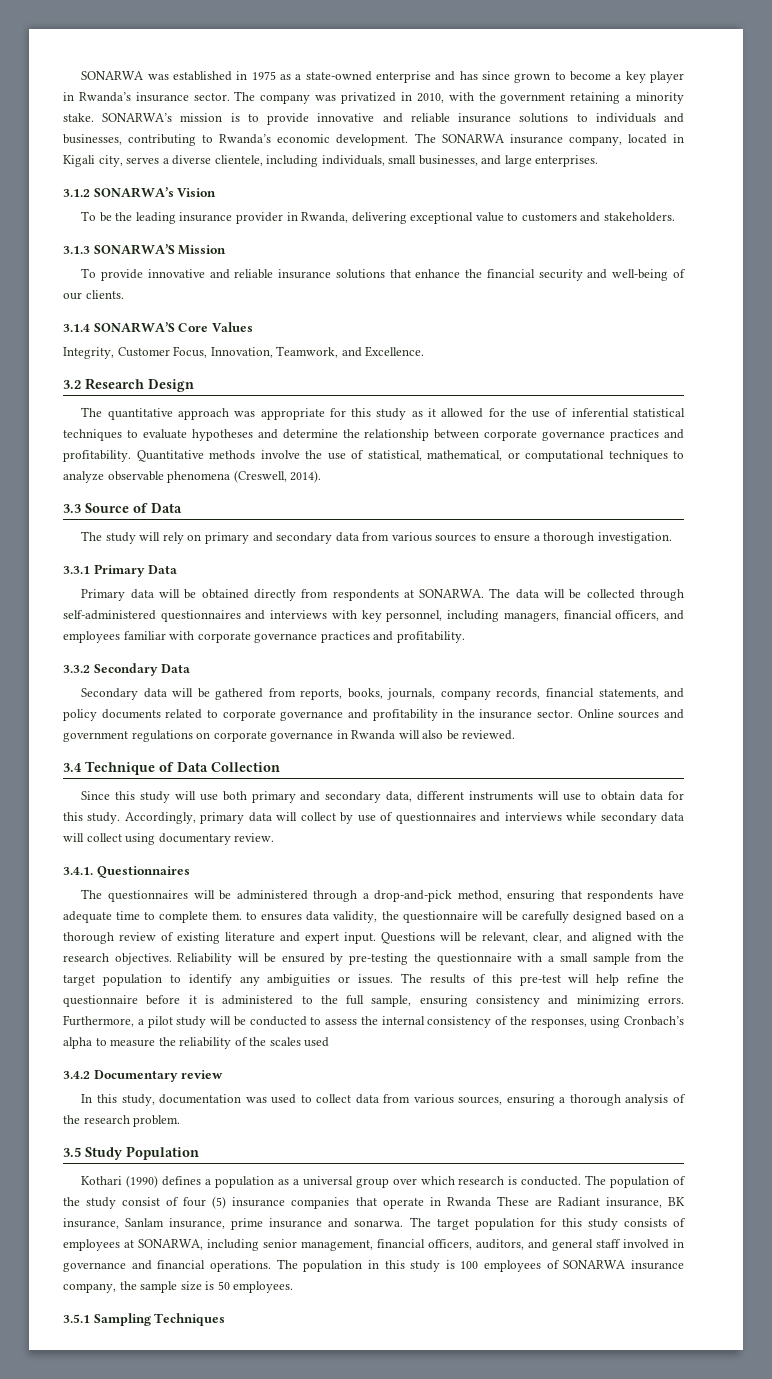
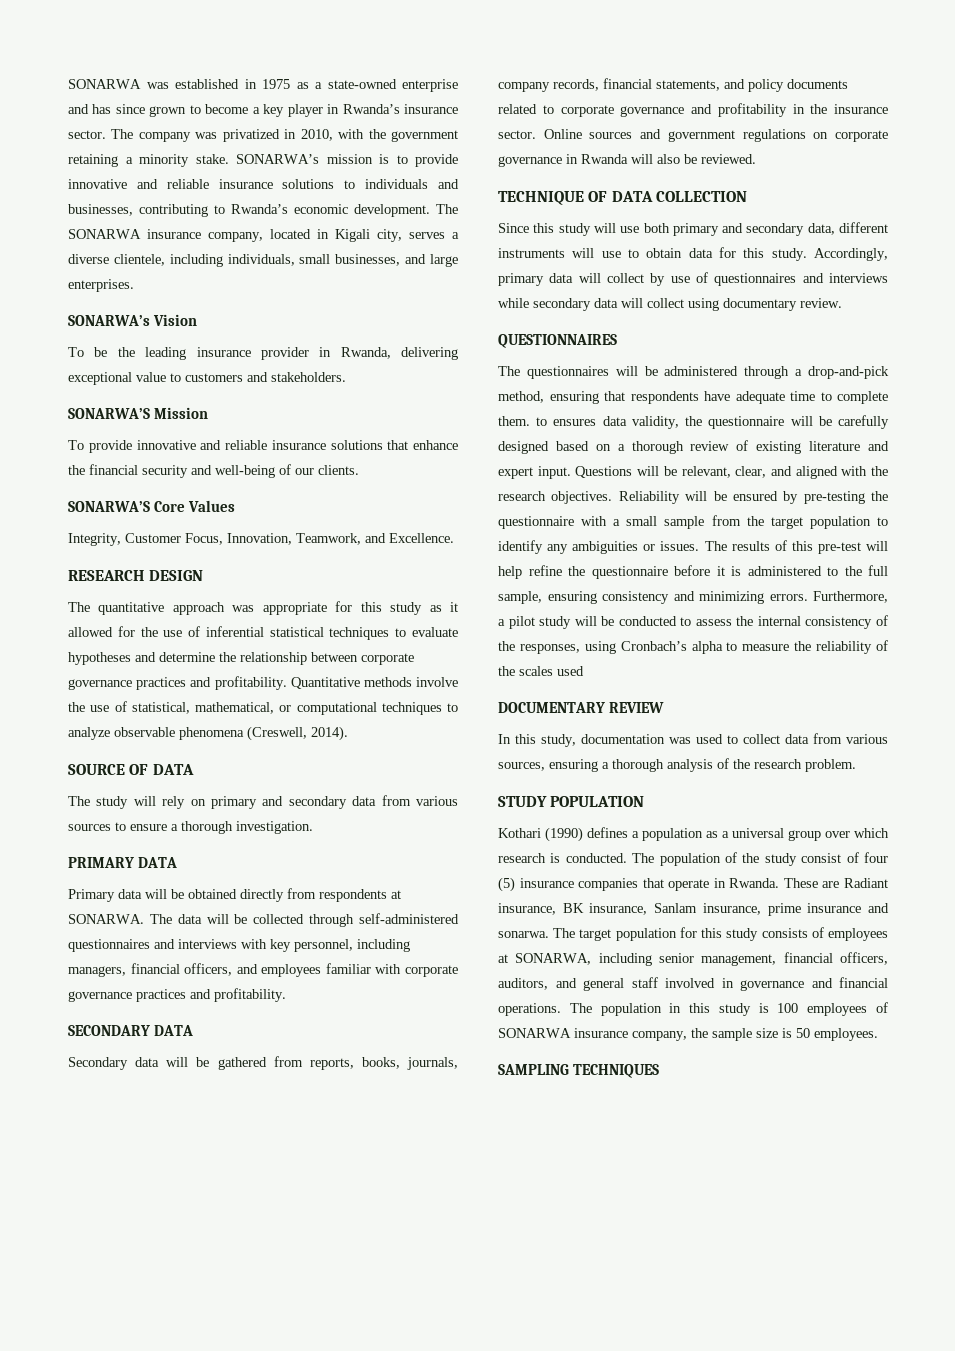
[63,189,90,197] 3.1.2 -> (134, 285) none
[63,246,90,254] 3.1.3 -> (346, 377) none
[63,324,90,332] 3.1.4 -> (359, 470) none
[63,378,194,392] 3.2 Research Design -> [68,570,204,581] RESEARCH DESIGN
[63,503,182,513] 3.3 Source of Data -> [68,764,194,775] SOURCE OF DATA
[63,564,178,577] 3.3.1 Primary Data -> [68,857,178,868] PRIMARY DATA
[63,663,191,676] 3.3.2 Secondary Data -> [68,1025,194,1036] SECONDARY DATA
[63,761,280,775] 3.4 Technique of Data Collection -> [498,191,747,205] TECHNIQUE OF DATA COLLECTION
[63,866,190,878] 3.4.1. Questionnaires -> [498,334,617,348] QUESTIONNAIRES
[63,1070,224,1082] 3.4.2 Documentary review -> [498,702,665,713] DOCUMENTARY REVIEW
[63,1146,199,1160] 3.5 Study Population -> [498,796,645,807] STUDY POPULATION
[446,1197,491,1207] Rwanda -> [729,878,780,888] Rwanda.
[63,1313,226,1326] 3.5.1 Sampling Techniques -> [498,1064,660,1078] SAMPLING TECHNIQUES

